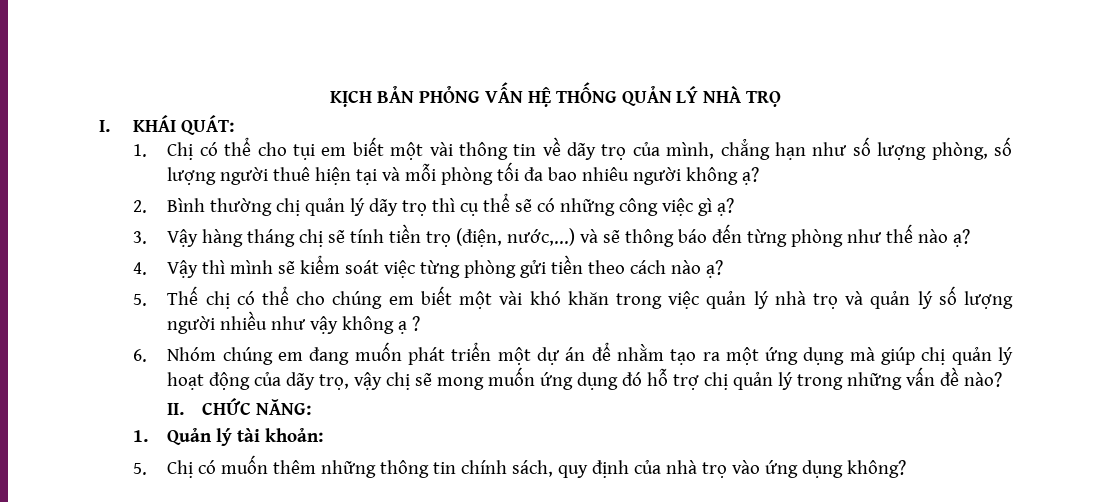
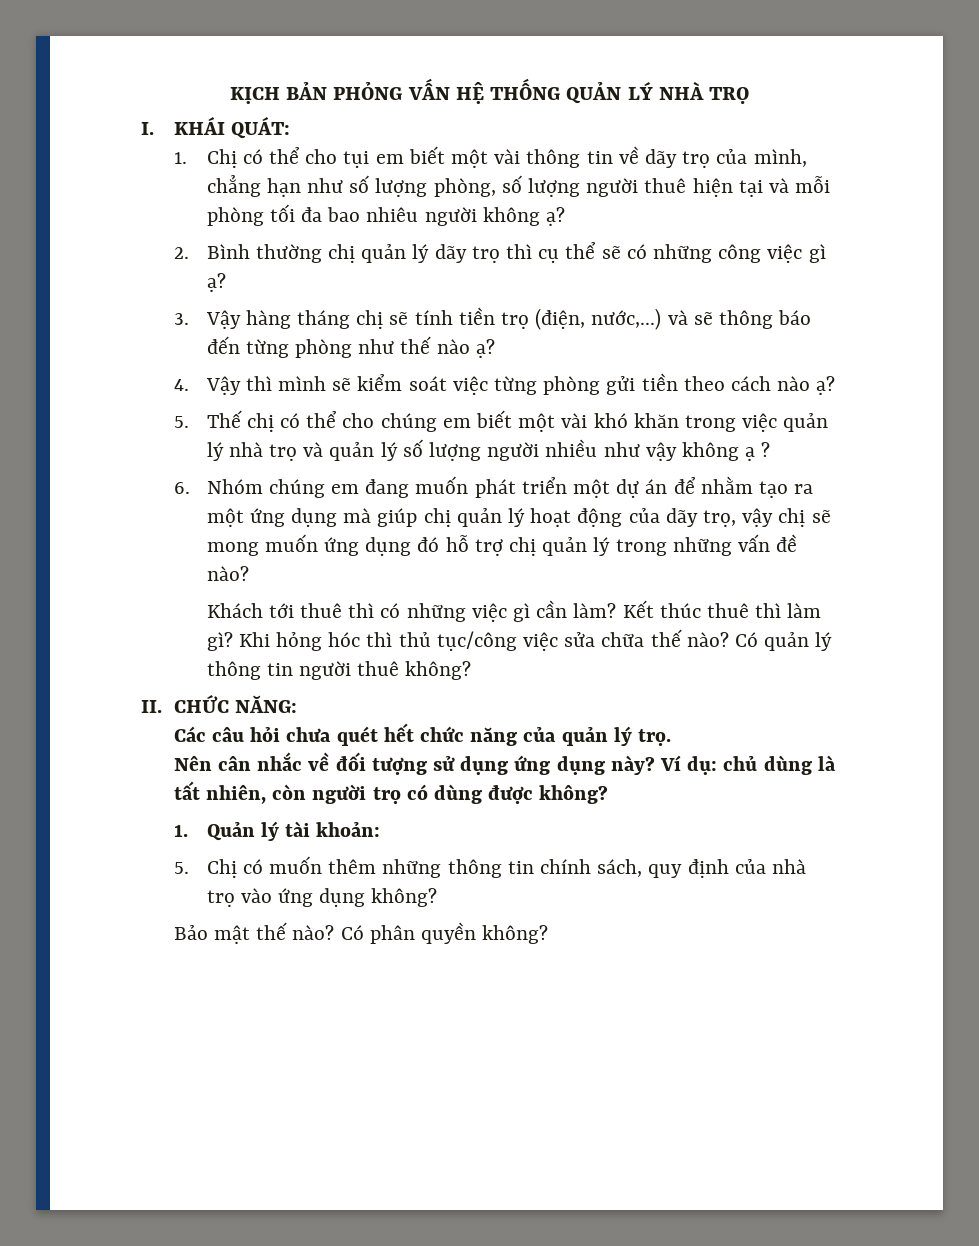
[167,398,311,415] II. CHỨC NĂNG: -> [206,600,822,622] [206,629,833,651] [206,661,472,680] [141,695,297,713] [173,723,672,746] [173,752,836,775] [173,781,609,804] Khách tới thuê thì có những việc gì cần làm? Kết thúc thuê thì làm gì? Khi hỏng hóc thì thủ tục/công việc sửa chữa thế nào? Có quản lý thông tin người thuê không? // II. CHỨC NĂNG: // Các câu hỏi chưa quét hết chức năng của quản lý trọ. // Nên cân nhắc về đối tượng sử dụng ứng dụng này? Ví dụ: chủ dùng là tất nhiên, còn người trọ có dùng được không?
(907, 469) none -> [173,922,549,944] // Bảo mật thế nào? Có phân quyền không?

